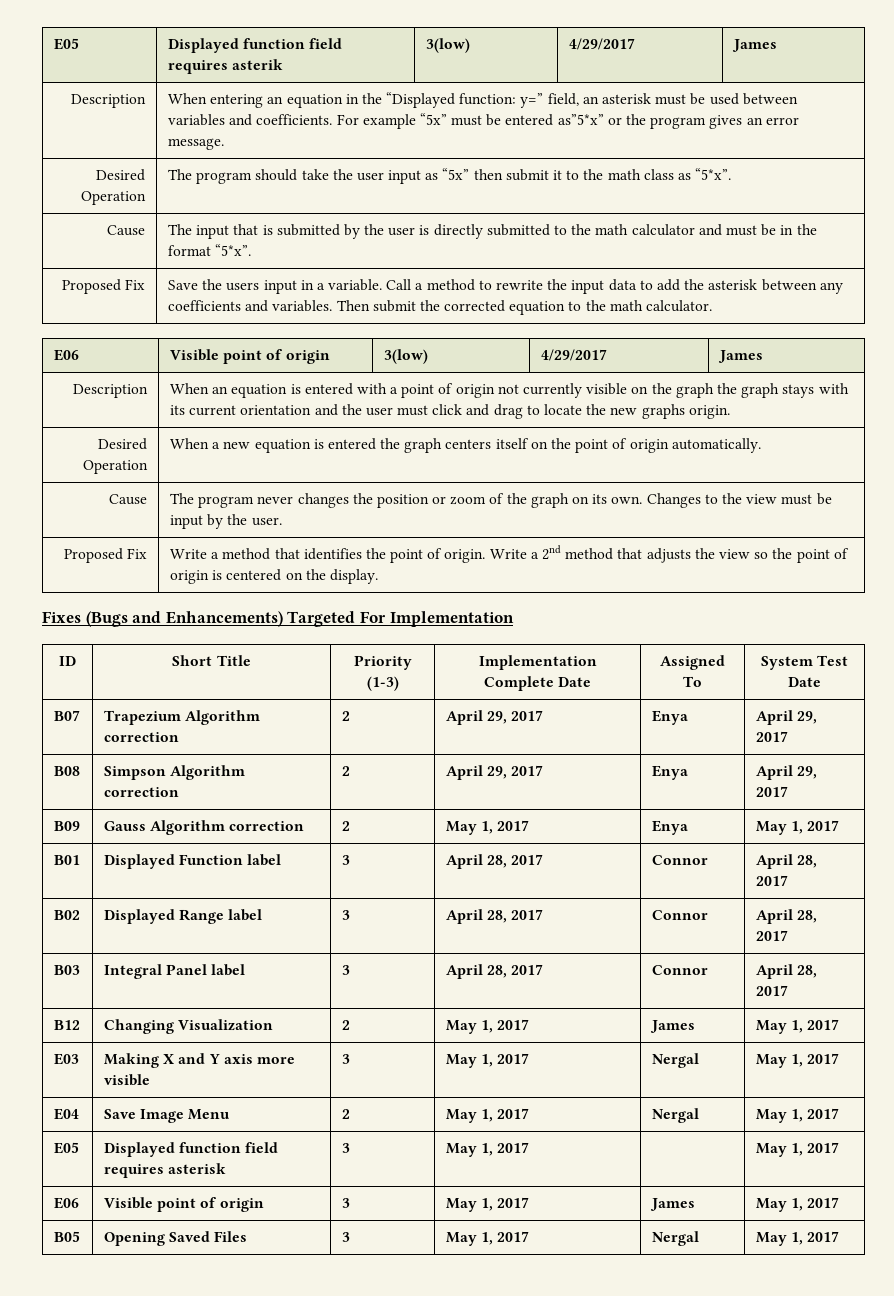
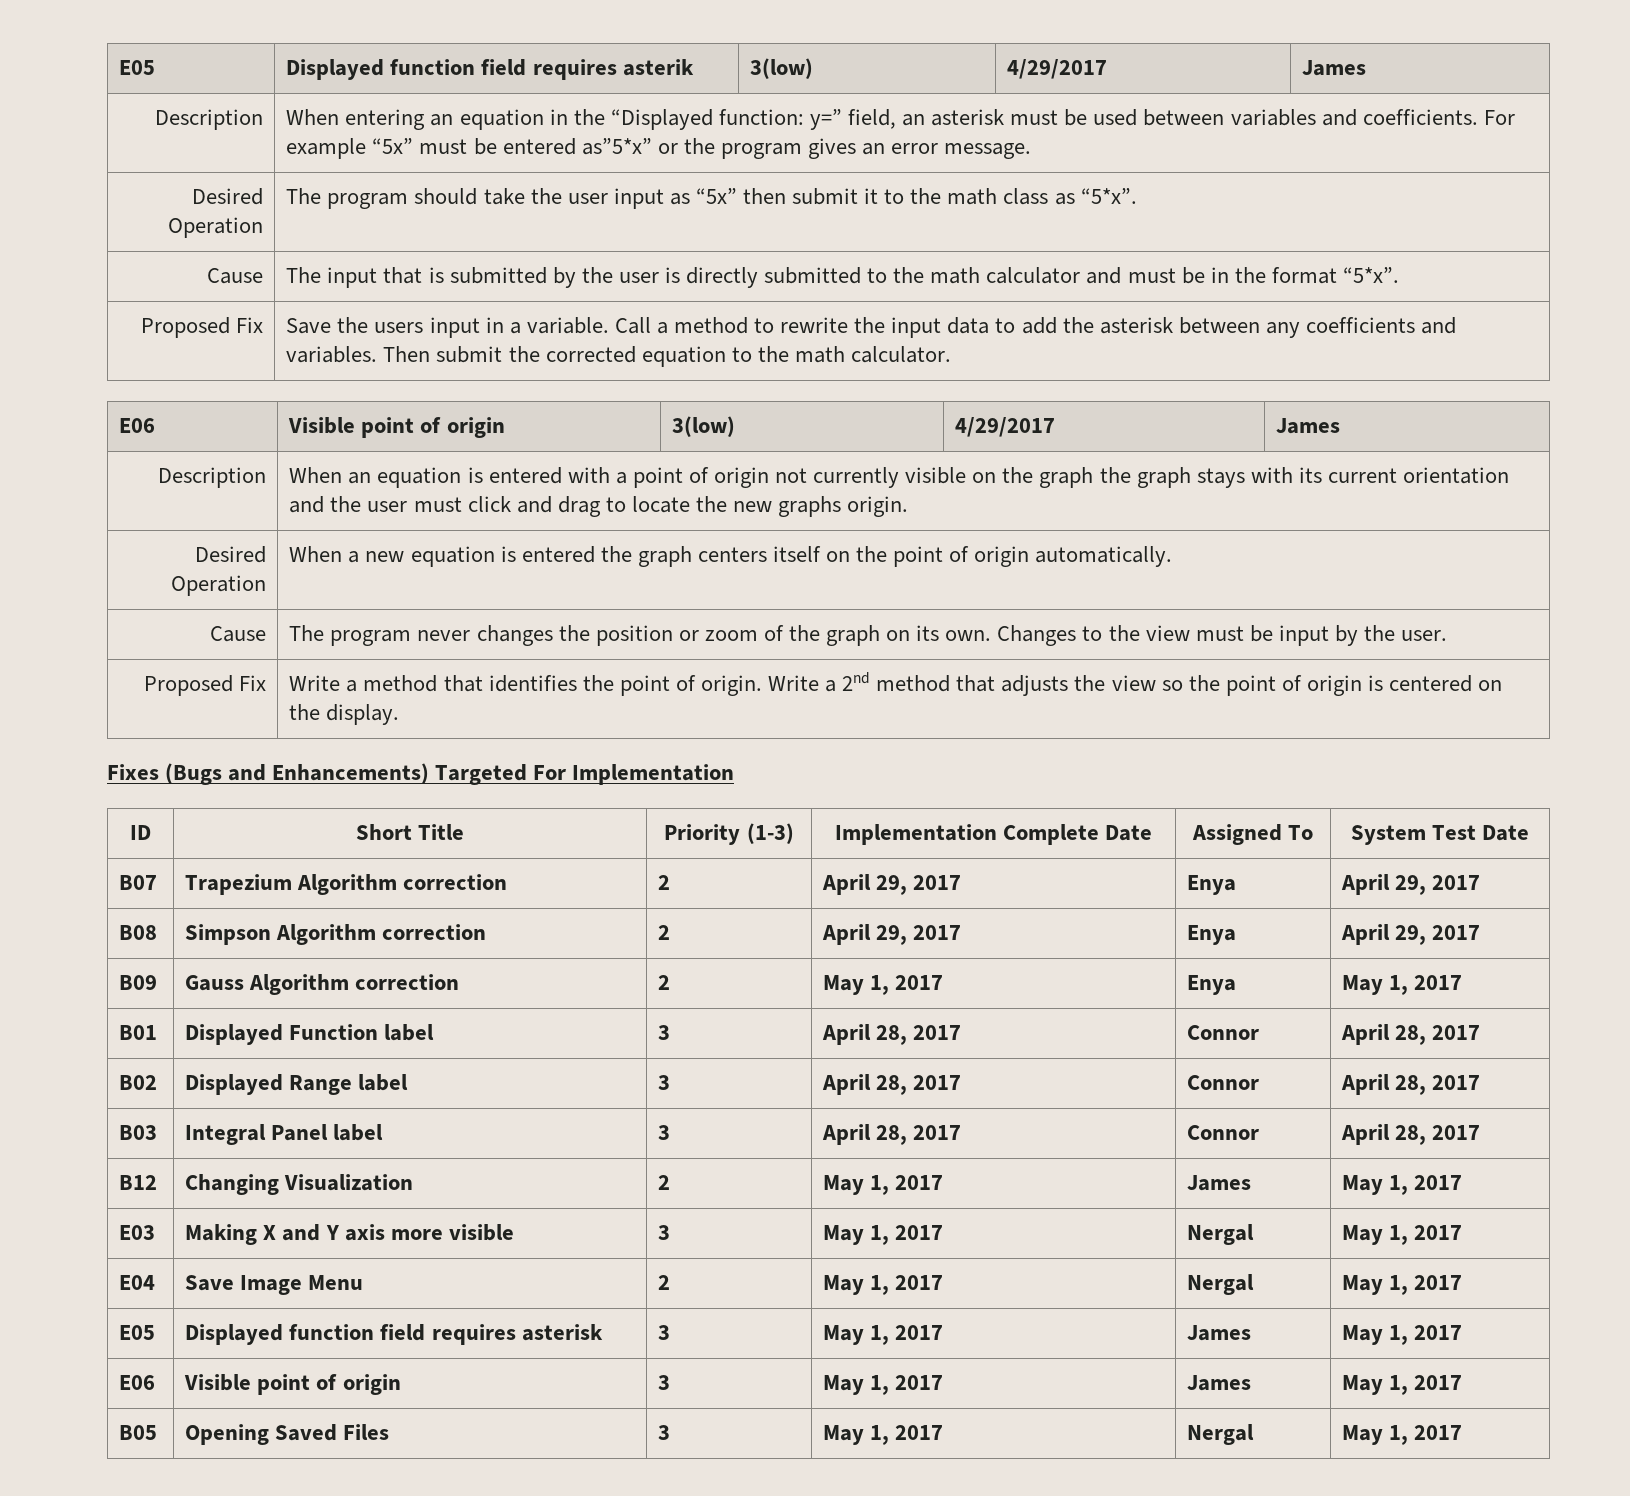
(530, 1147) none -> [1187,1325,1252,1341] James

